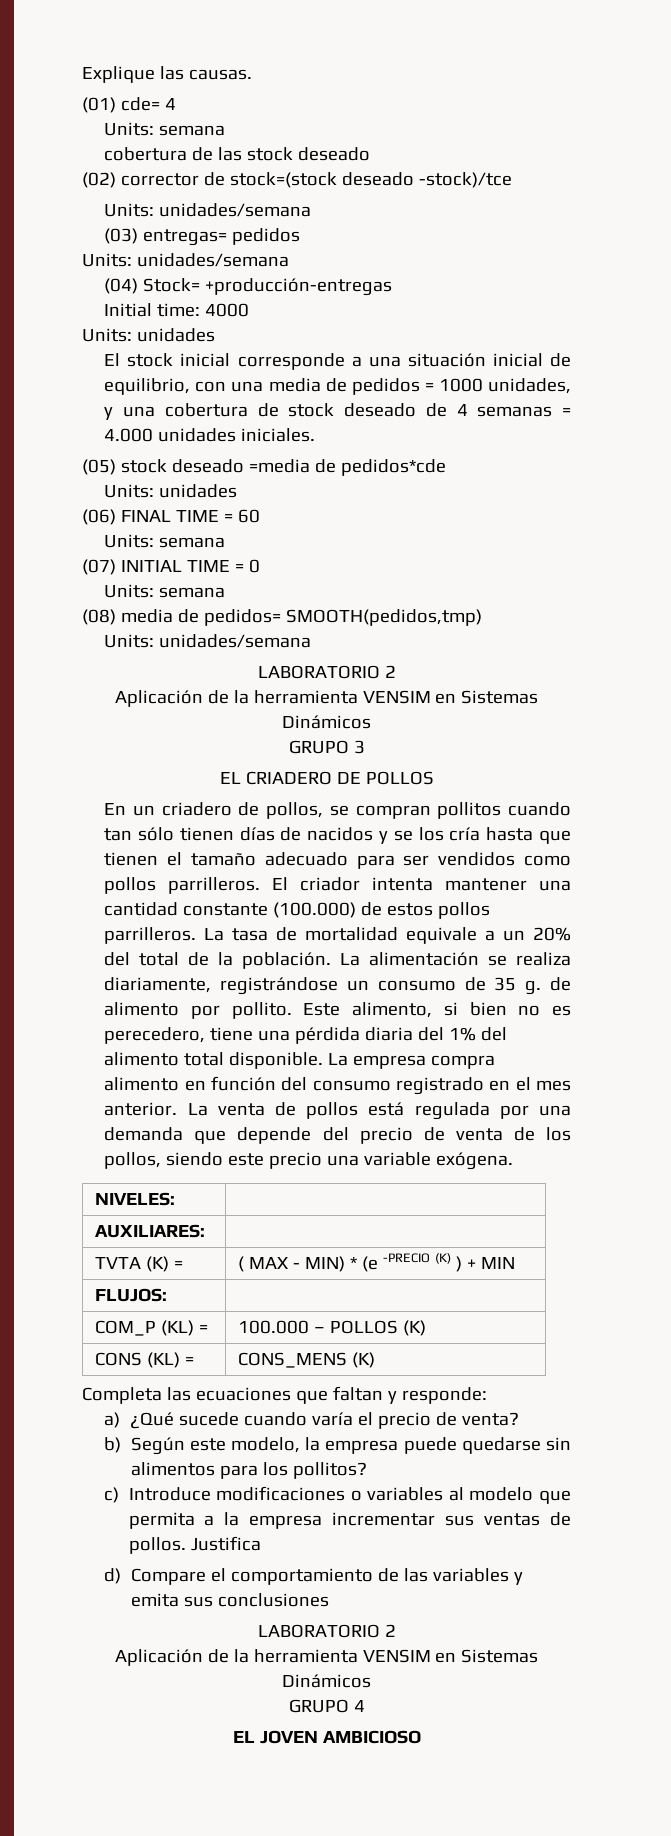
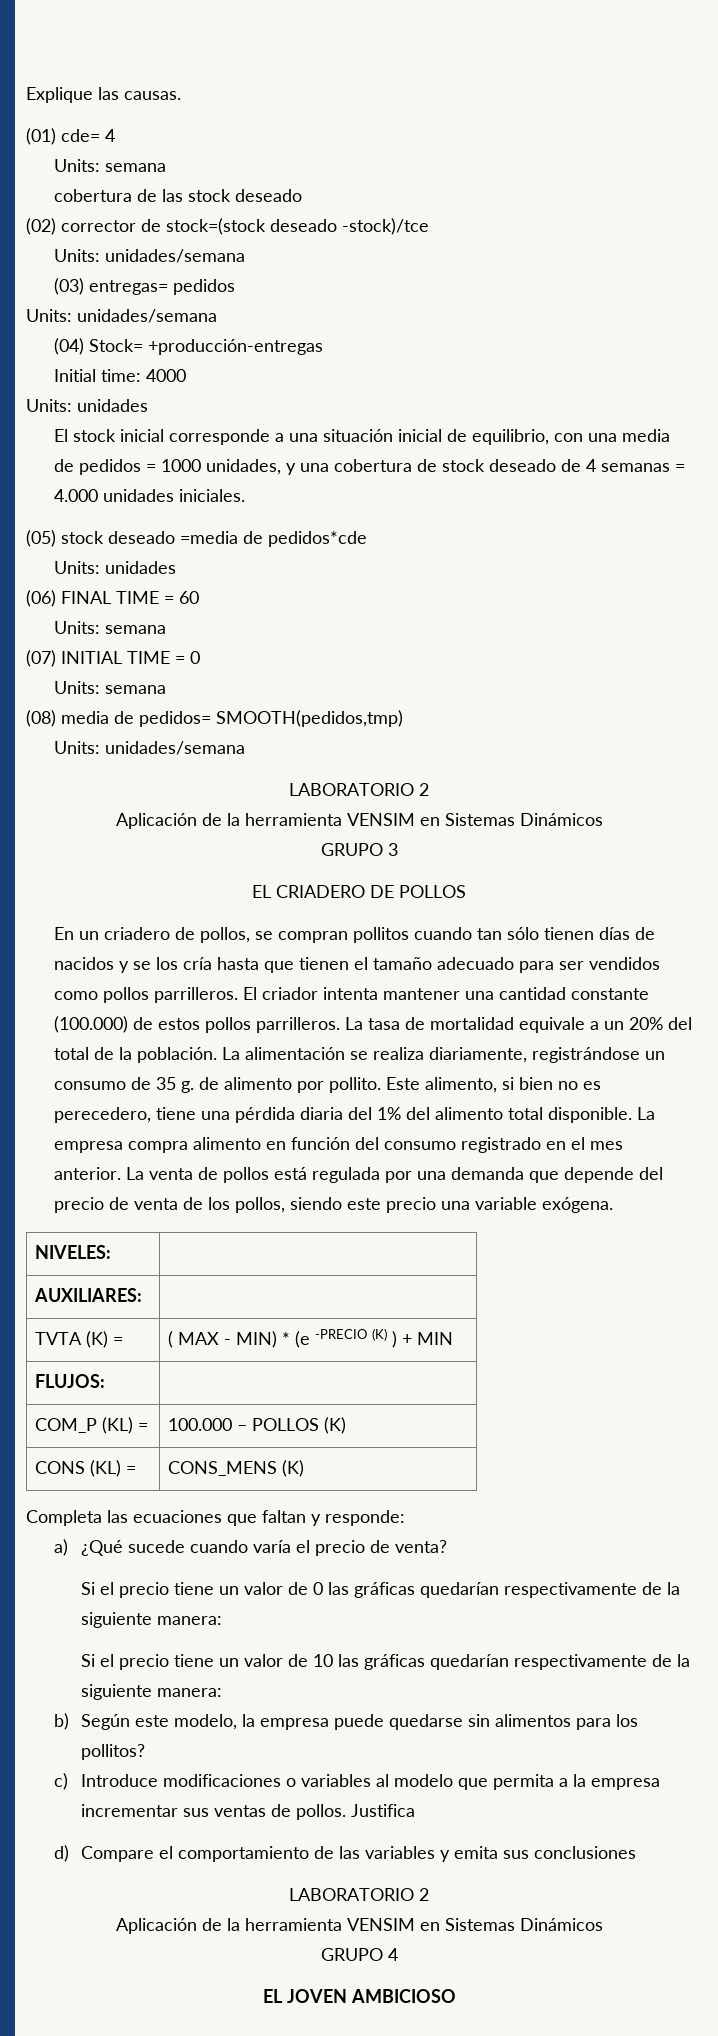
(519, 1419) none -> [81,1582,681,1598] [81,1612,223,1628] [81,1654,691,1670] [81,1684,223,1700] // Si el precio tiene un valor de 0 las gráficas quedarían respectivamente de la siguiente manera: // Si el precio tiene un valor de 10 las gráficas quedarían respectivamente de la siguiente manera:

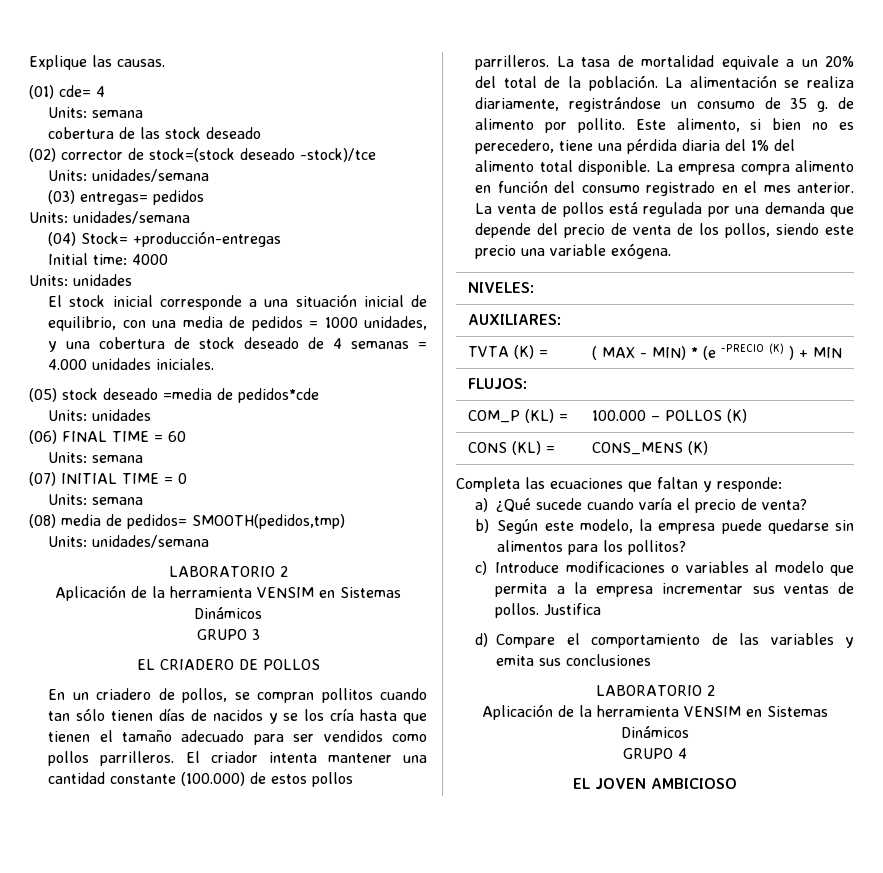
[81,1582,681,1598] [81,1612,223,1628] [81,1654,691,1670] [81,1684,223,1700] // Si el precio tiene un valor de 0 las gráficas quedarían respectivamente de la siguiente manera: // Si el precio tiene un valor de 10 las gráficas quedarían respectivamente de la siguiente manera: -> (808, 504) none

